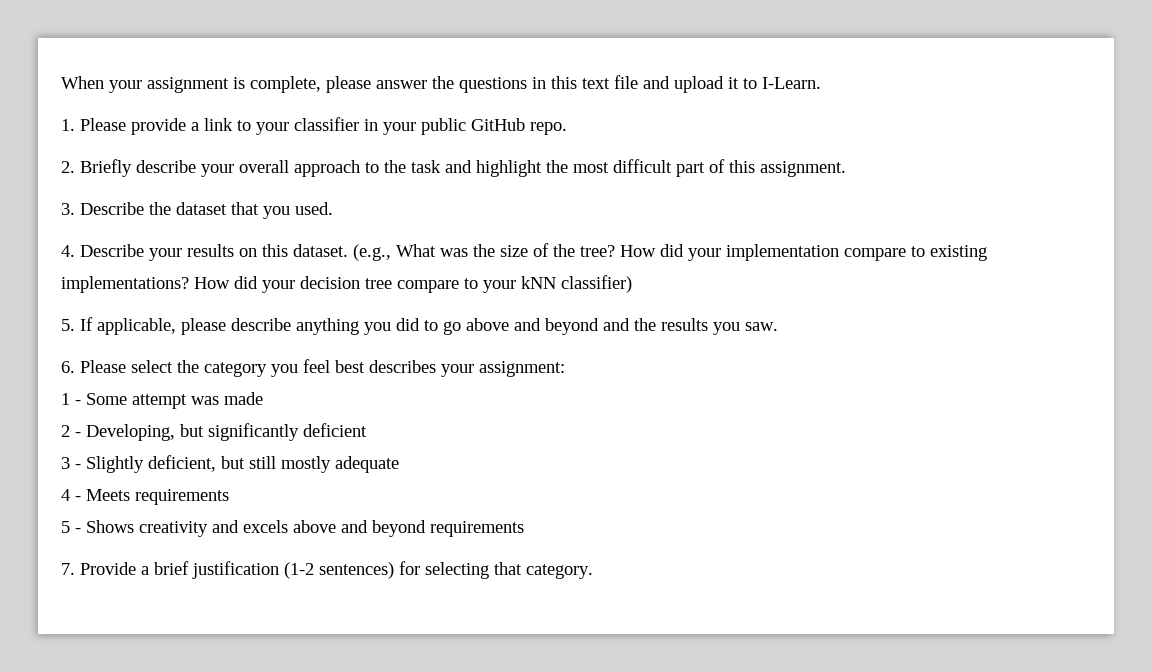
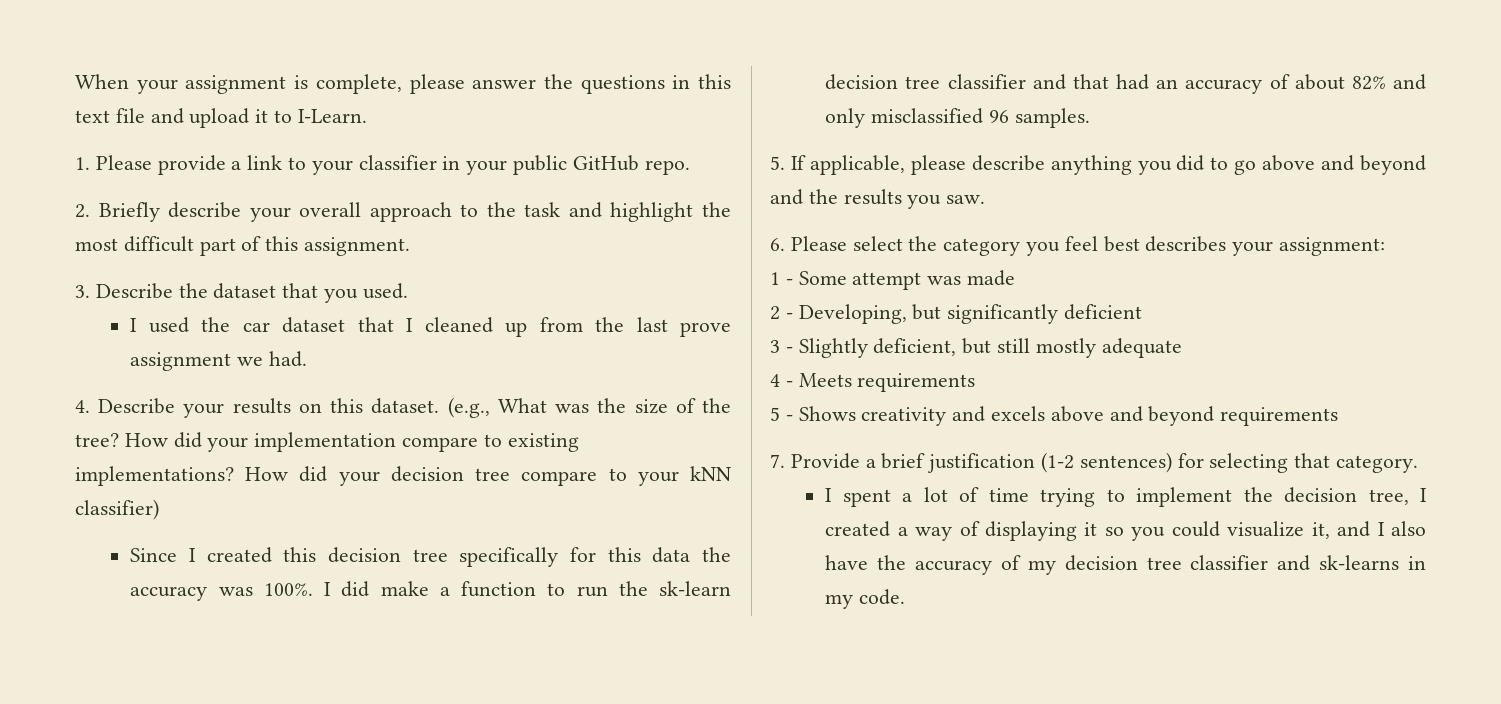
(333, 208) none -> [130,317,731,337] [130,351,307,371] // I used the car dataset that I cleaned up from the last prove assignment we had.
(632, 284) none -> [130,547,731,567] [130,581,731,601] [825,74,1426,94] [825,108,1090,128] // Since I created this decision tree specifically for this data the accuracy was 100%. I did make a function to run the sk-learn decision tree classifier and that had an accuracy of about 82% and only misclassified 96 samples.
(593, 571) none -> [825,487,1427,507] [825,521,1426,541] [825,555,1426,575] [825,589,906,609] // I spent a lot of time trying to implement the decision tree, I created a way of displaying it so you could visualize it, and I also have the accuracy of my decision tree classifier and sk-learns in my code.

